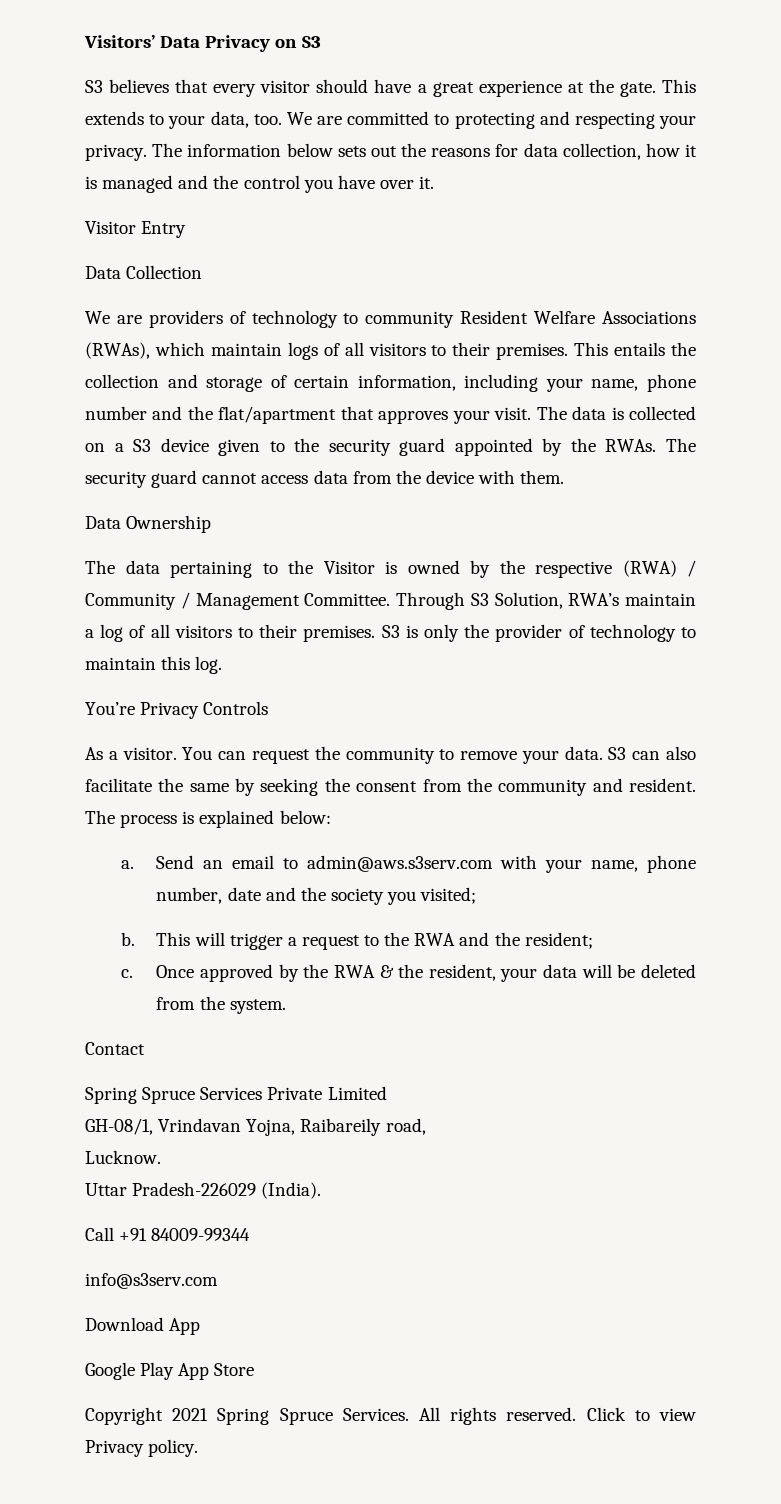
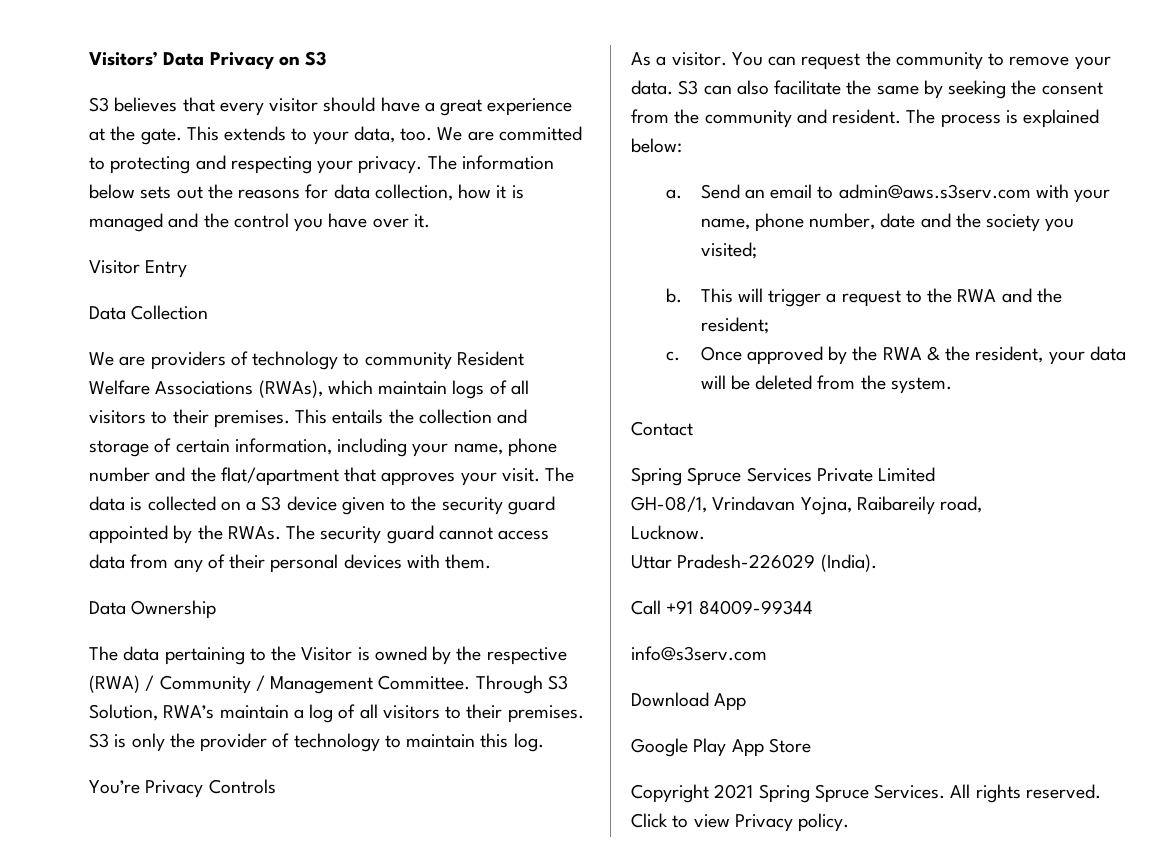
[395,470,474,484] the device -> [173,554,402,573] any of their personal devices

